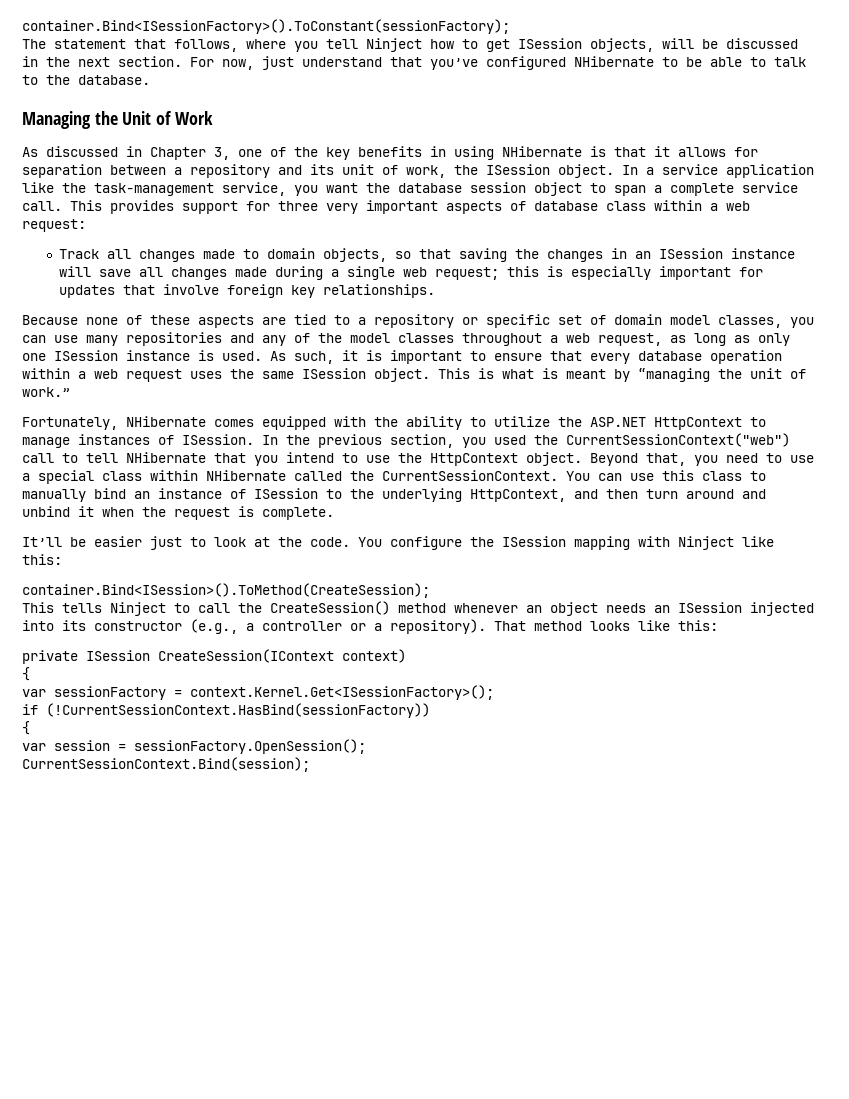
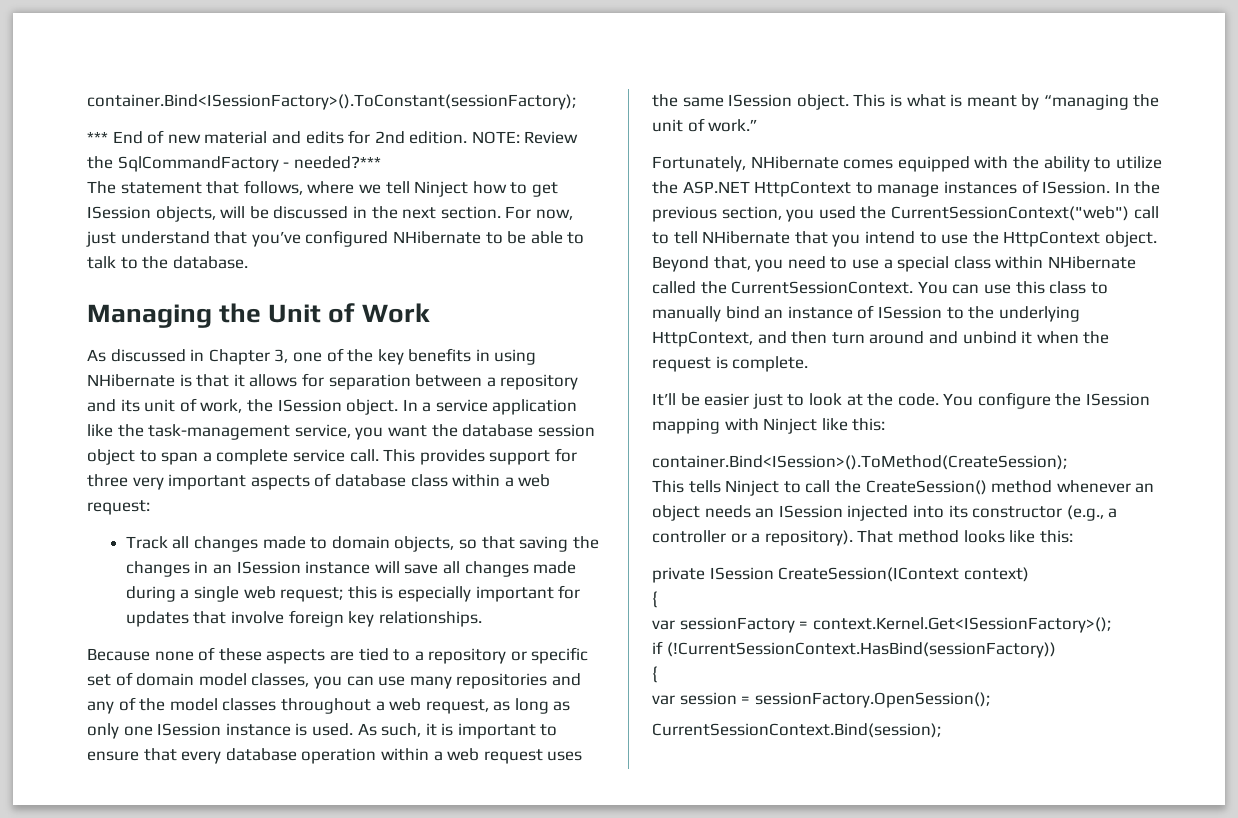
(510, 26) none -> [87,130,579,144] [87,156,381,172] // *** End of new material and edits for 2nd edition. NOTE: Review the SqlCommandFactory - needed?***
[294,41,318,52] you -> [358,184,381,194] we

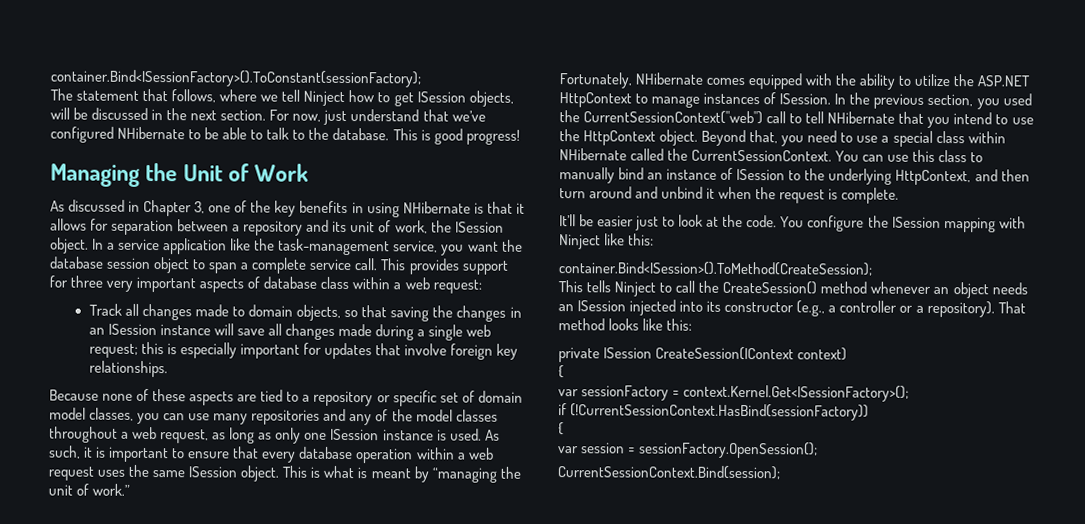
[87,130,579,144] [87,156,381,172] // *** End of new material and edits for 2nd edition. NOTE: Review the SqlCommandFactory - needed?*** -> (421, 78) none
[251,231,301,247] you’ve -> [451,110,486,122] we’ve
(248, 262) none -> [392,128,520,145] This is good progress!

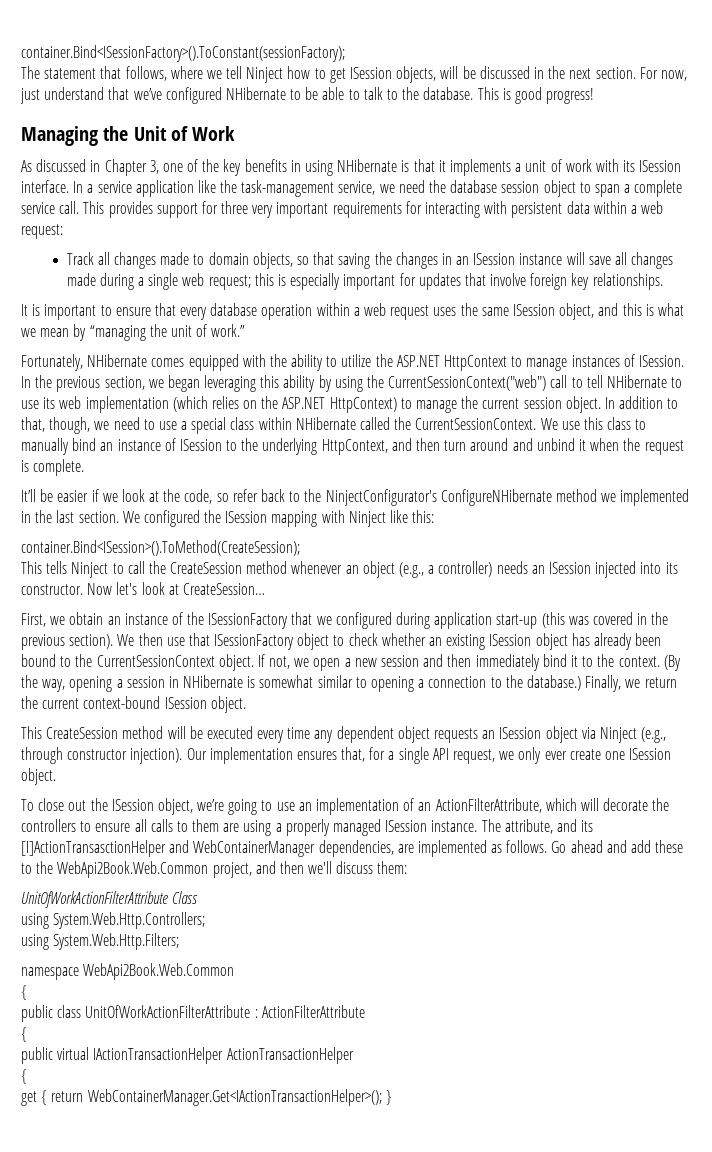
[50,218,504,236] [50,237,89,254] allows for separation between a repository and its unit of work, the ISession object. -> [449,159,682,176] [21,180,69,193] implements a unit of work with its ISession interface.
[441,241,499,256] you want -> [379,180,425,193] we need
[199,276,350,293] aspects of database class -> [332,201,590,218] requirements for interacting with persistent data
[49,388,523,407] [49,407,498,426] [49,426,500,444] [48,445,94,459] Because none of these aspects are tied to a repository or specific set of domain model classes, you can use many repositories and any of the model classes throughout a web request, as long as only one ISession instance is used. As such, it -> [21,304,28,316] It
[240,465,411,482] object. This is what is meant -> [559,303,684,320] [21,328,70,337] object, and this is what we mean
[976,93,1032,110] you used -> [148,375,363,392] we began leveraging this ability by using
[898,111,1034,129] [559,129,805,147] that you intend to use the HttpContext object. Beyond that, you -> [671,377,683,388] [21,396,679,413] [21,417,110,434] to use its web implementation (which relies on the ASP.NET HttpContext) to manage the current session object. In addition to that, though, we
[835,150,885,162] You can -> [540,418,558,430] We
[635,215,676,231] just to -> [91,489,118,502] if we
[746,215,865,232] code. You configure -> [184,489,690,506] [21,510,200,527] code, so refer back to the NinjectConfigurator's ConfigureNHibernate method we implemented in the last section. We configured
[722,280,818,295] CreateSession() -> [170,562,243,574] CreateSession
(989, 290) none -> [399,561,493,578] (e.g., a controller)
[724,300,1026,318] [558,318,693,331] [558,346,848,363] [558,365,564,379] [558,384,910,402] [558,403,870,421] [558,422,564,436] [558,441,819,459] [557,465,780,480] constructor (e.g., a controller or a repository). That method looks like this: // private ISession CreateSession(IContext context) // { // var sessionFactory = context.Kernel.Get<ISessionFactory>(); // if (!CurrentSessionContext.HasBind(sessionFactory)) // { // var session = sessionFactory.OpenSession(); // CurrentSessionContext.Bind(session); -> [21,582,265,595] [21,612,669,629] [21,633,662,650] [21,654,681,671] [21,675,677,692] [21,696,246,713] [21,726,667,743] [21,747,672,764] [21,768,56,785] [21,798,670,815] [21,819,594,836] [21,840,684,857] [21,861,408,878] [21,891,199,908] [21,912,206,929] [21,933,180,950] [21,963,235,980] [21,985,27,1000] [21,1005,365,1022] [21,1027,27,1042] [21,1047,354,1064] [21,1069,27,1084] [21,1089,392,1106] constructor. Now let's look at CreateSession… // First, we obtain an instance of the ISessionFactory that we configured during application start-up (this was covered in the previous section). We then use that ISessionFactory object to check whether an existing ISession object has already been bound to the CurrentSessionContext object. If not, we open a new session and then immediately bind it to the context. (By the way, opening a session in NHibernate is somewhat similar to opening a connection to the database.) Finally, we return the current context-bound ISession object. // This CreateSession method will be executed every time any dependent object requests an ISession object via Ninject (e.g., through constructor injection). Our implementation ensures that, for a single API request, we only ever create one ISession object. // To close out the ISession object, we’re going to use an implementation of an ActionFilterAttribute, which will decorate the controllers to ensure all calls to them are using a properly managed ISession instance. The attribute, and its [I]ActionTransasctionHelper and WebContainerManager dependencies, are implemented as follows. Go ahead and add these to the WebApi2Book.Web.Common project, and then we'll discuss them: // UnitOfWorkActionFilterAttribute Class // using System.Web.Http.Controllers; // using System.Web.Http.Filters; // namespace WebApi2Book.Web.Common // { // public class UnitOfWorkActionFilterAttribute : ActionFilterAttribute // { // public virtual IActionTransactionHelper ActionTransactionHelper // { // get { return WebContainerManager.Get<IActionTransactionHelper>(); }

